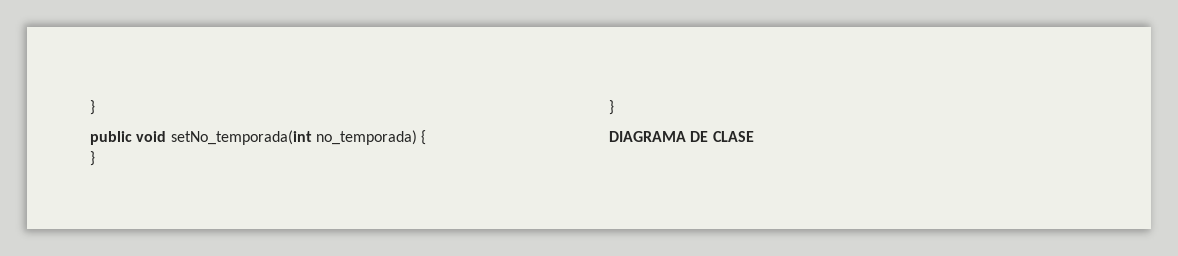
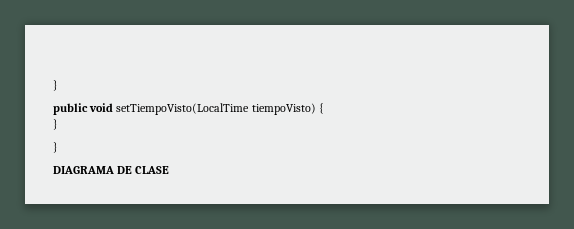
[170,130,417,145] setNo_temporada(int no_temporada) -> [116,103,316,115] setTiempoVisto(LocalTime tiempoVisto)

